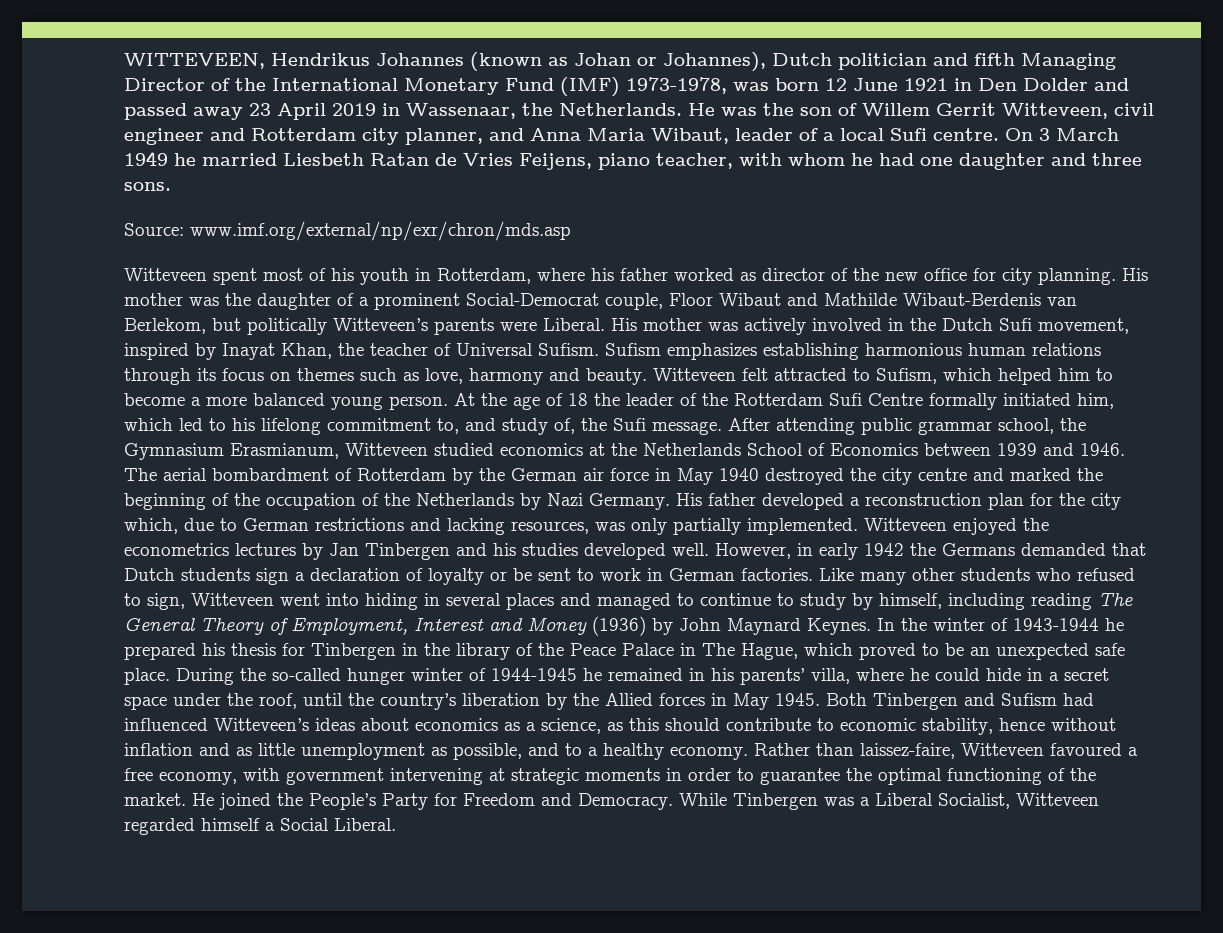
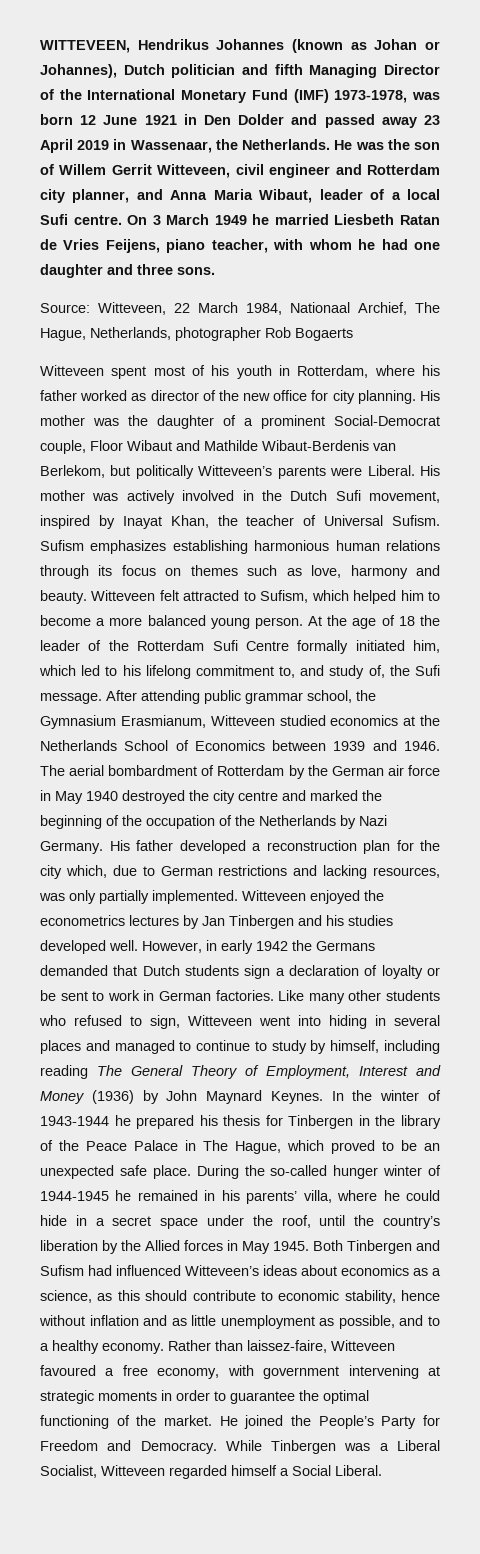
[190,221,571,241] www.imf.org/external/np/exr/chron/mds.asp -> [98,302,440,315] [40,327,353,341] Witteveen, 22 March 1984, Nationaal Archief, The Hague, Netherlands, photographer Rob Bogaerts

